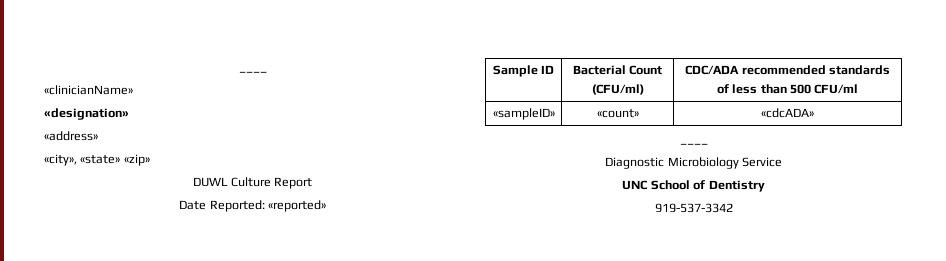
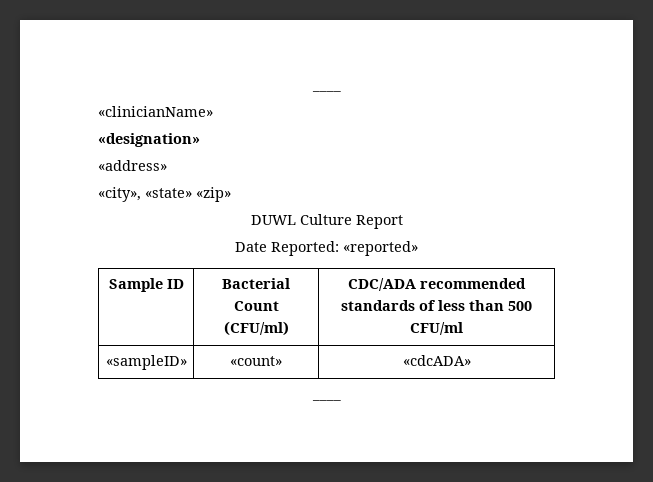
[605,157,782,169] [622,180,765,192] [654,203,733,213] // Diagnostic Microbiology Service // UNC School of Dentistry // 919-537-3342 -> (341, 400) none

